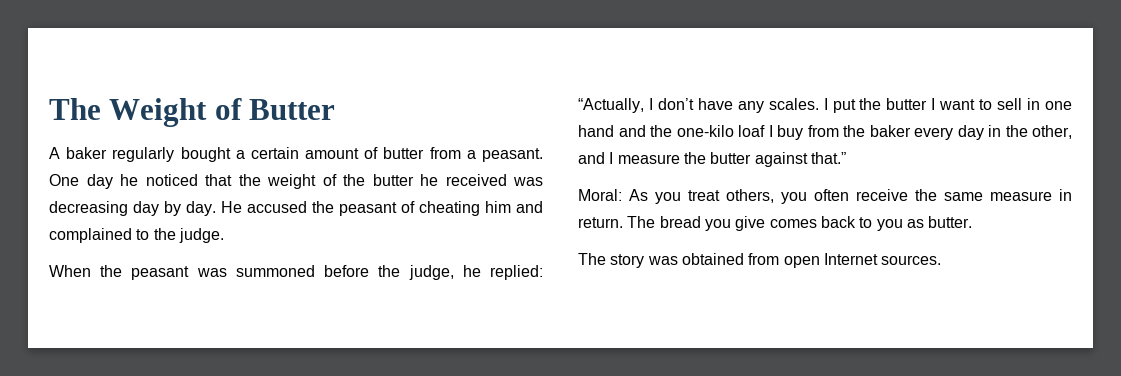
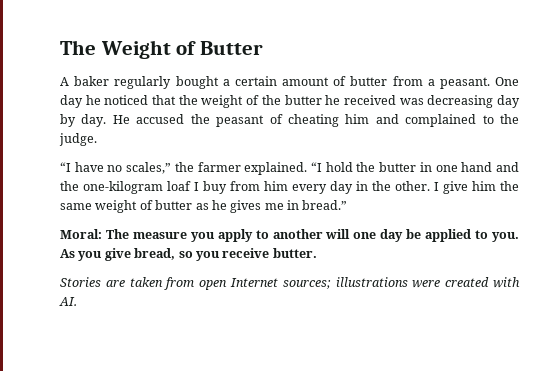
[49,265,543,280] [578,98,1023,113] When the peasant was summoned before the judge, he replied: “Actually, I don’t have any scales. I put the butter I want to sell -> [60,162,417,175] “I have no scales,” the farmer explained. “I hold the butter
[676,125,734,137] one-kilo -> [83,181,163,194] one-kilogram
[843,125,911,137] the baker -> [264,181,288,191] him
[1032,125,1072,139] [578,152,846,167] [578,189,1072,204] [578,216,973,231] [578,253,942,268] other, and I measure the butter against that.” // Moral: As you treat others, you often receive the same measure in return. The bread you give comes back to you as butter. // The story was obtained from open Internet sources. -> [395,181,519,194] [60,200,348,213] [60,229,519,242] [60,248,317,261] [60,277,520,290] [59,297,77,306] other. I give him the same weight of butter as he gives me in bread.” // Moral: The measure you apply to another will one day be applied to you. As you give bread, so you receive butter. // Stories are taken from open Internet sources; illustrations were created with AI.

